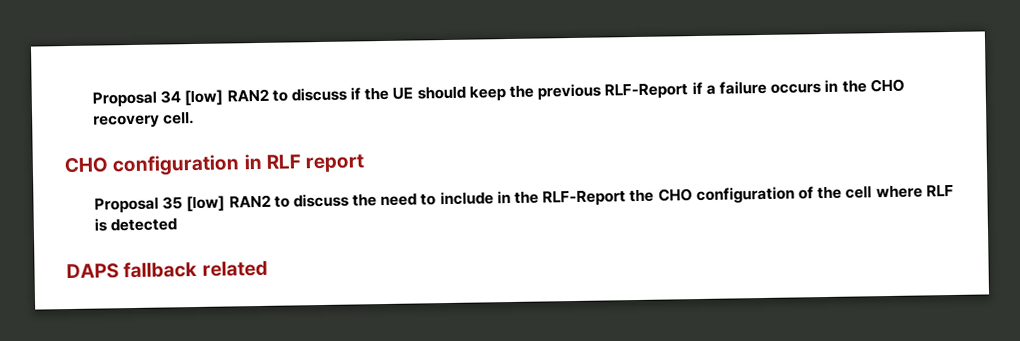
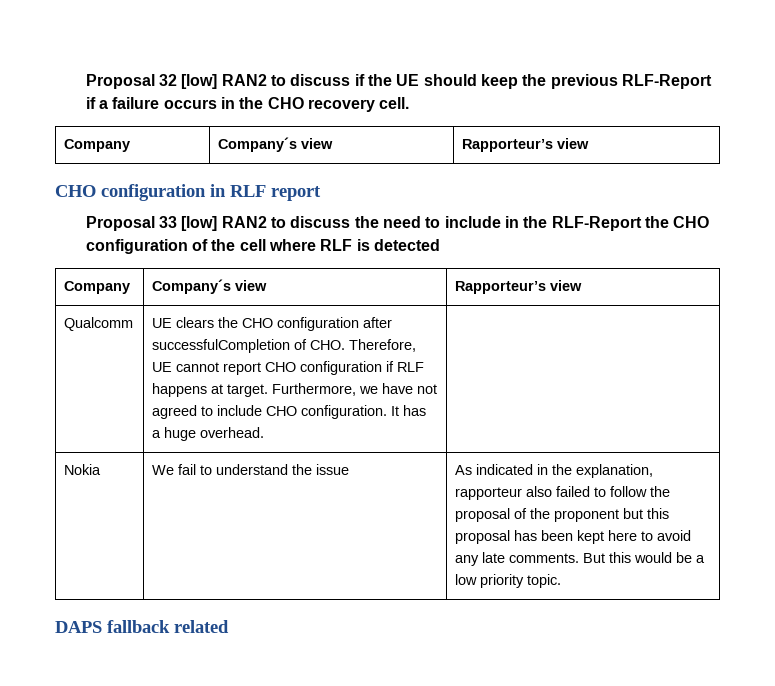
[91,90,182,108] Proposal 34 -> [85,74,178,89] Proposal 32
(195, 118) none -> [64,139,131,152] [218,137,334,152] [462,138,590,152] // Company | Company´s view | Rapporteur’s view
[162,196,184,210] 35 -> [159,216,178,228] 33
(178, 225) none -> [64,281,131,294] [152,279,268,294] [455,280,583,294] [64,317,134,331] [152,317,393,331] [152,339,417,353] [152,361,425,375] [152,383,438,397] [152,405,427,419] [152,427,265,441] [64,464,102,475] [152,464,350,475] [455,464,654,478] [455,486,671,500] [455,508,670,522] [455,530,692,544] [455,552,706,566] [455,574,562,588] // Company | Company´s view | Rapporteur’s view // Qualcomm | UE clears the CHO configuration after successfulCompletion of CHO. Therefore, UE cannot report CHO configuration if RLF happens at target. Furthermore, we have not agreed to include CHO configuration. It has a huge overhead. | // Nokia | We fail to understand the issue | As indicated in the explanation, rapporteur also failed to follow the proposal of the proponent but this proposal has been kept here to avoid any late comments. But this would be a low priority topic.

